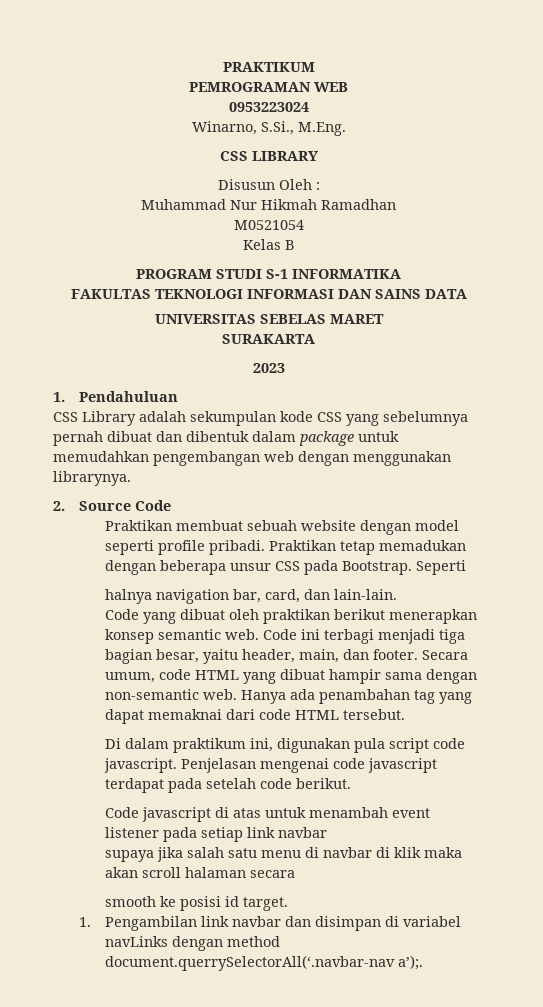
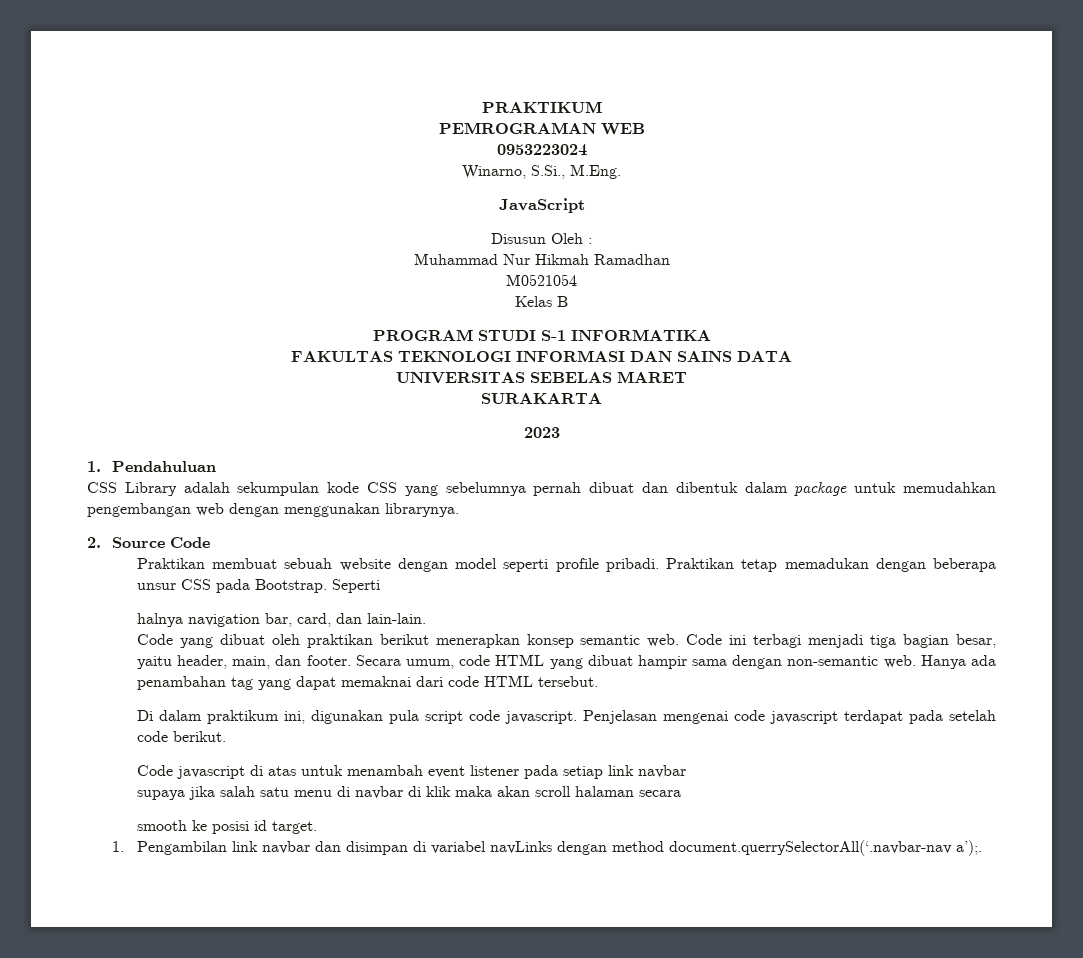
[219,151,319,161] CSS LIBRARY -> [498,198,585,213] JavaScript

